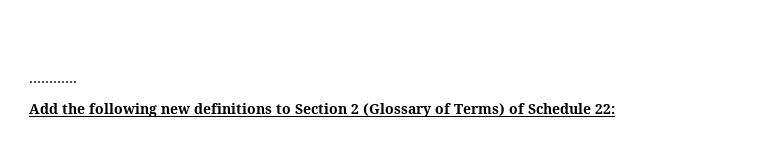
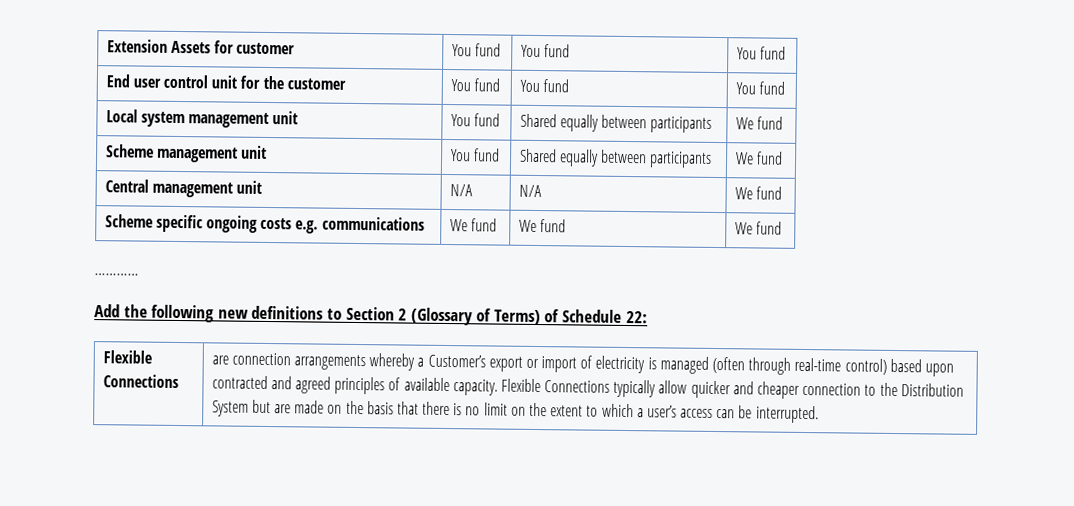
(29, 82) none -> [106,39,296,55] [451,43,501,57] [520,44,570,58] [736,46,786,60] [105,74,346,90] [450,78,500,92] [519,79,569,93] [735,81,785,95] [105,109,299,128] [450,113,500,127] [519,113,713,133] [735,116,783,130] [105,144,267,163] [450,148,500,162] [519,148,713,168] [735,151,783,165] [104,179,262,198] [449,184,473,197] [518,184,542,198] [734,186,782,200] [104,214,425,234] [449,218,497,232] [518,219,566,233] [734,221,782,235] Extension Assets for customer | You fund | You fund | You fund // End user control unit for the customer | You fund | You fund | You fund // Local system management unit | You fund | Shared equally between participants | We fund // Scheme management unit | You fund | Shared equally between participants | We fund // Central management unit | N/A | N/A | We fund // Scheme specific ongoing costs e.g. communications | We fund | We fund | We fund //
(615, 109) none -> [102,350,152,364] [102,374,179,389] [211,352,954,377] [211,375,964,399] [211,399,819,424] // Flexible Connections | are connection arrangements whereby a Customer’s export or import of electricity is managed (often through real-time control) based upon contracted and agreed principles of available capacity. Flexible Connections typically allow quicker and cheaper connection to the Distribution System but are made on the basis that there is no limit on the extent to which a user’s access can be interrupted.

